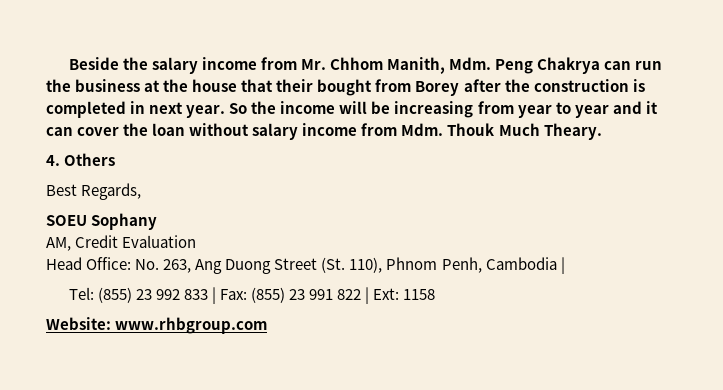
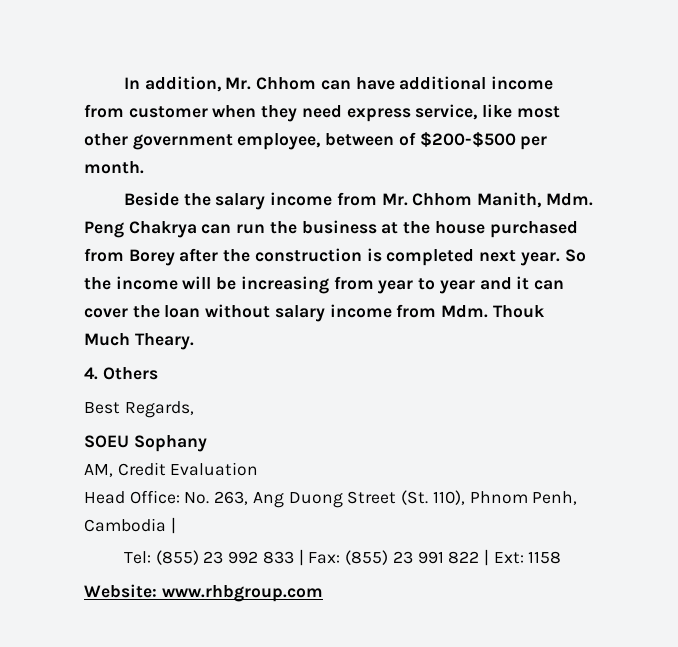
(68, 63) none -> [124,76,554,92] [84,104,560,122] [84,132,548,150] [84,161,144,174] In addition, Mr. Chhom can have additional income from customer when they need express service, like most other government employee, between of $200-$500 per month. //
[241,79,373,96] that their bought -> [489,221,578,238] purchased
[130,101,146,114] in -> (475, 257) none

